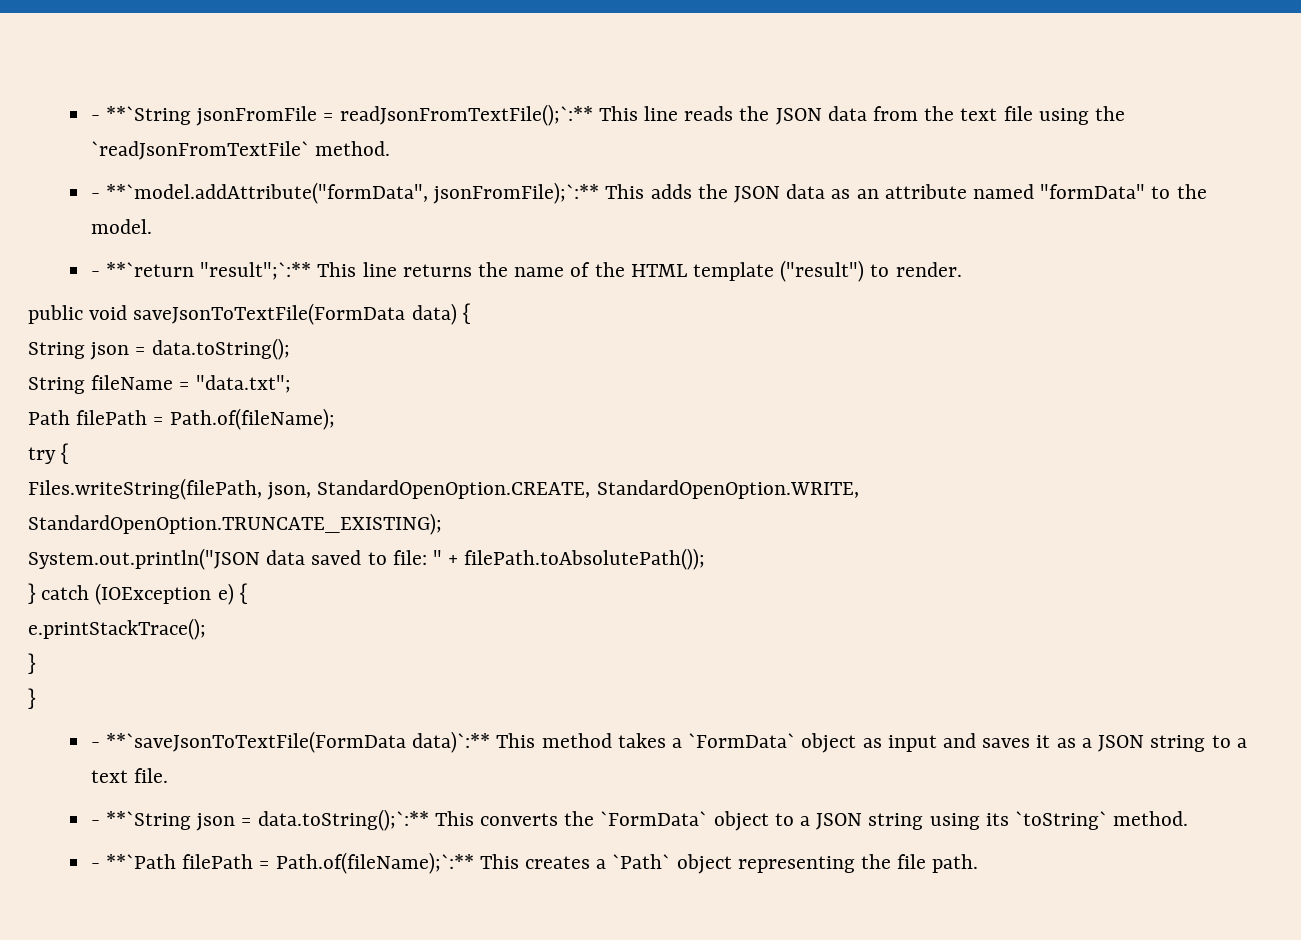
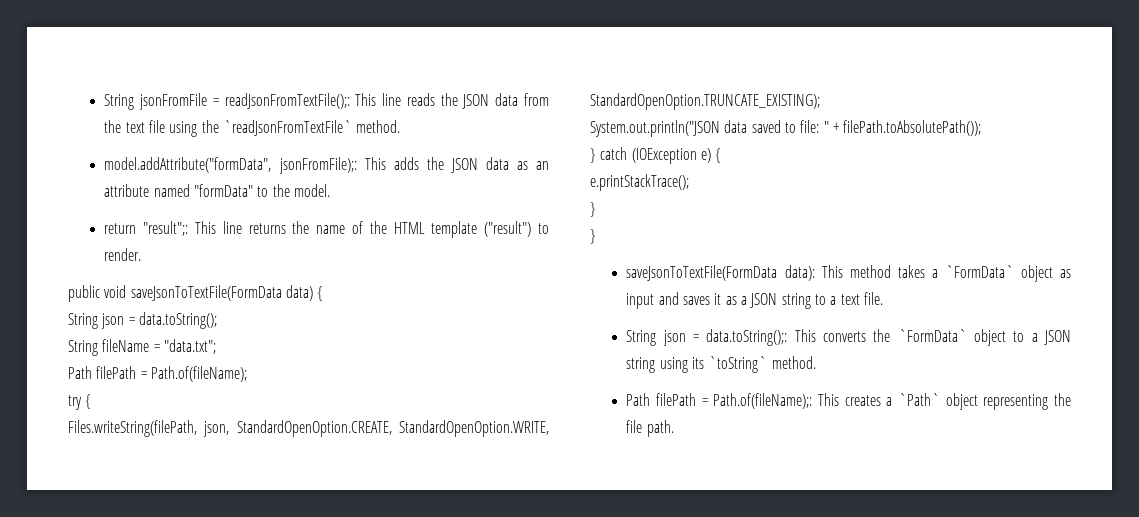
[90,106,191,125] - **`String -> [104,94,135,110] String
[339,104,593,126] readJsonFromTextFile();`:** -> [224,93,350,109] readJsonFromTextFile();:
[90,182,600,204] - **`model.addAttribute("formData", jsonFromFile);`:** -> [104,157,357,174] model.addAttribute("formData", jsonFromFile);:
[90,262,312,280] - **`return "result";`:** -> [104,221,189,236] return "result";:
[90,731,491,753] - **`saveJsonToTextFile(FormData data)`:** -> [626,265,815,281] saveJsonToTextFile(FormData data):
[90,809,429,831] - **`String json = data.toString();`:** -> [626,329,788,346] String json = data.toString();:
[90,852,474,874] - **`Path filePath = Path.of(fileName);`:** -> [626,393,813,409] Path filePath = Path.of(fileName);:

